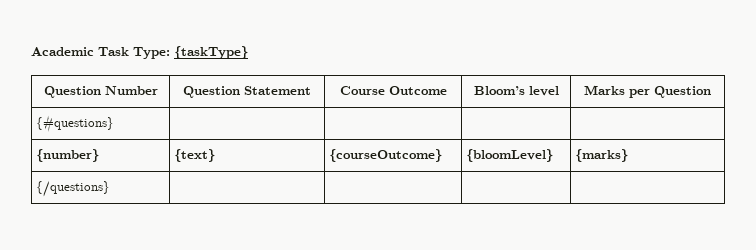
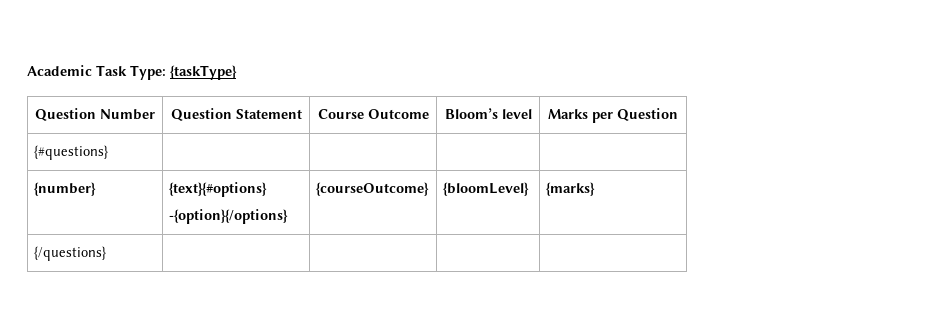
[174,149,216,162] {text} -> [168,182,267,197] [168,209,288,224] {text}{#options} // -{option}{/options}

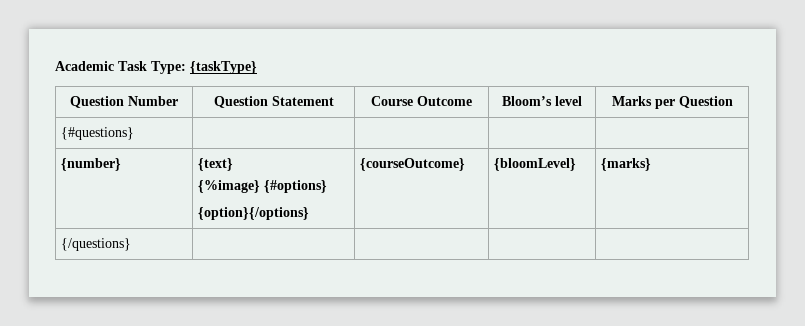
[168,182,267,197] [168,209,288,224] {text}{#options} // -{option}{/options} -> [197,158,233,171] [197,180,327,193] [197,207,309,220] {text} // {%image} {#options} // {option}{/options}

